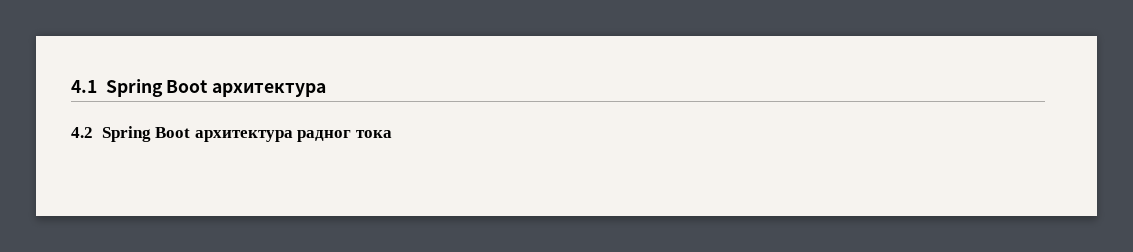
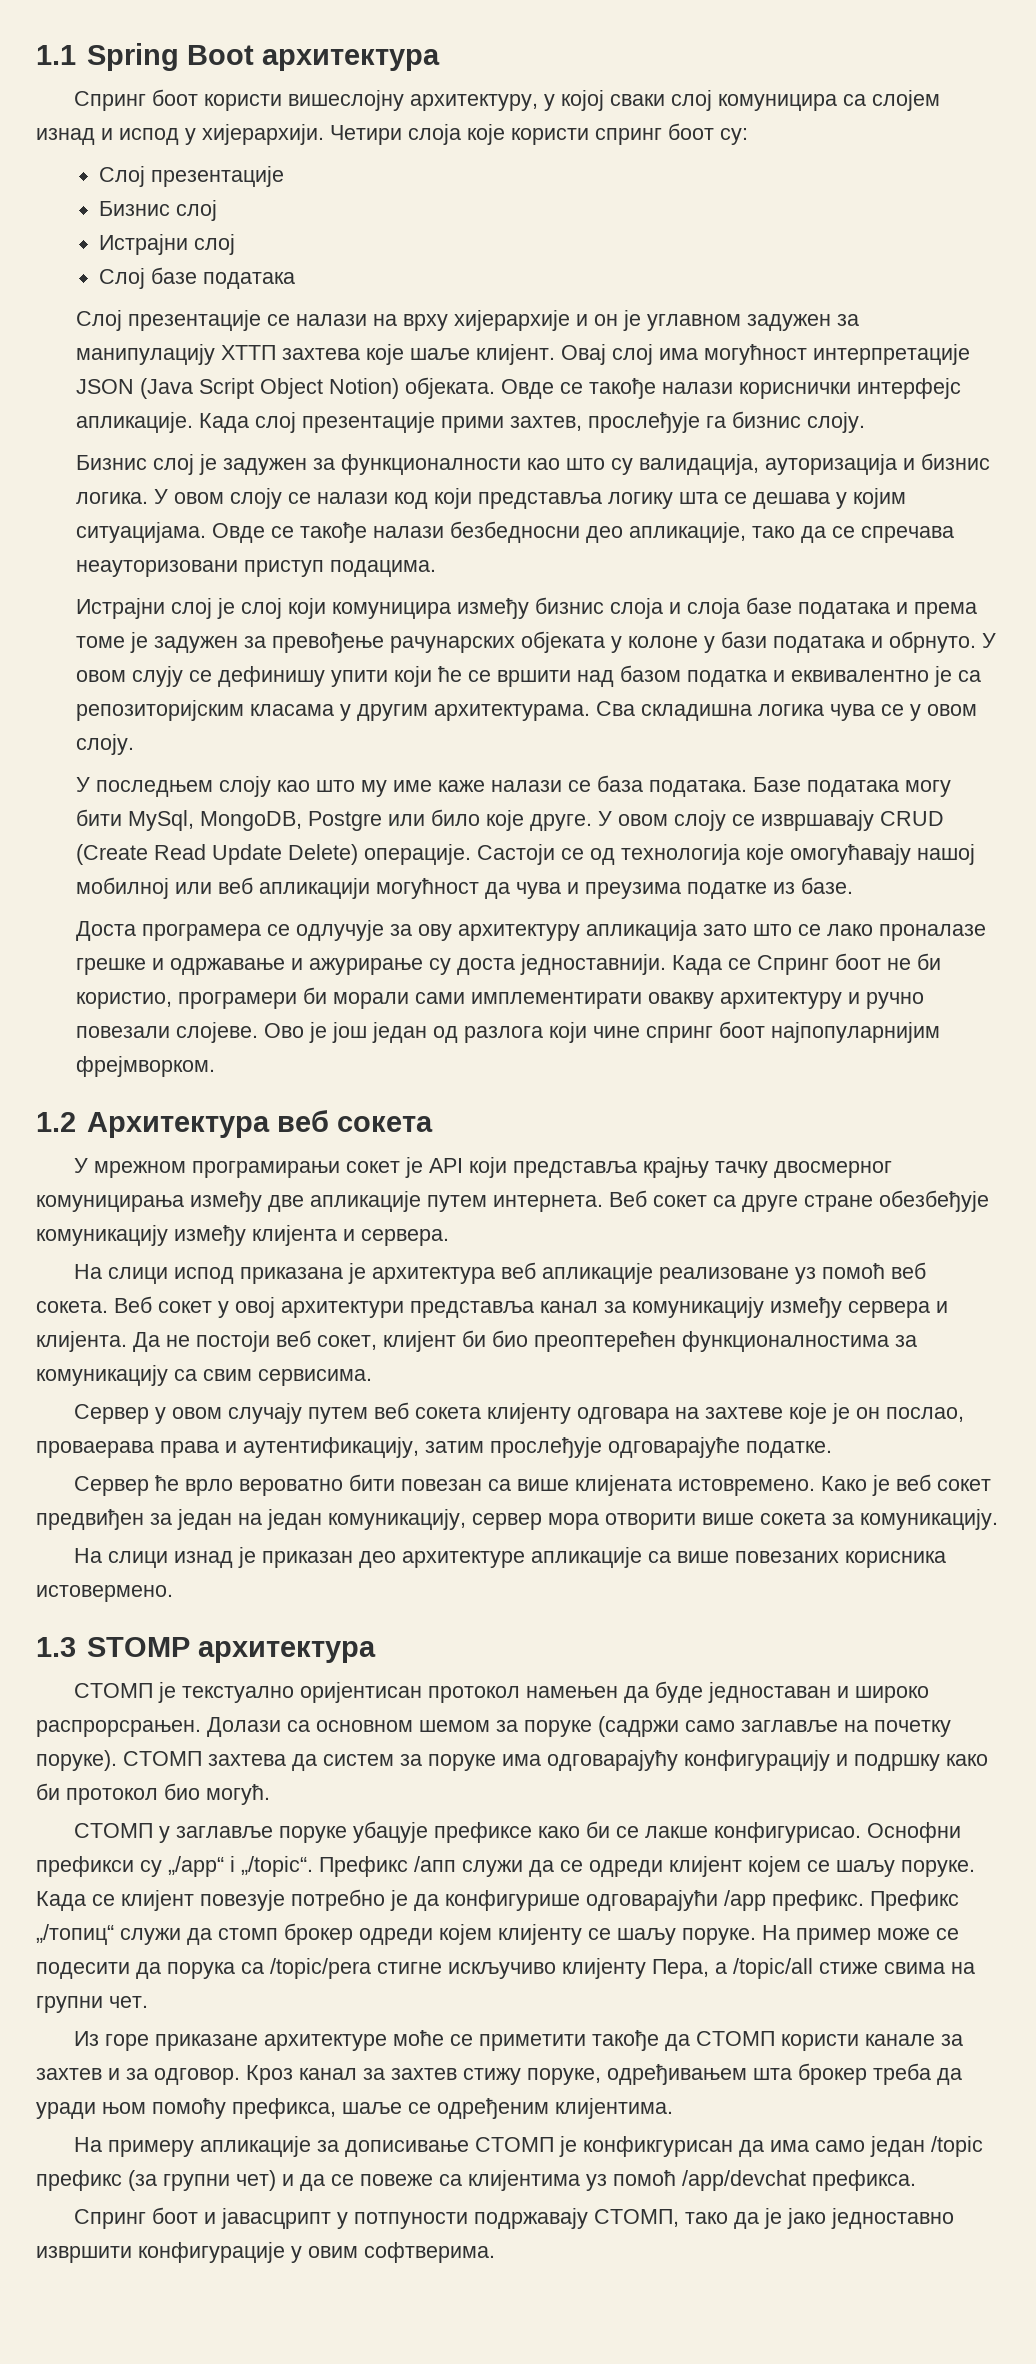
[71,80,97,93] 4.1 -> [36,45,76,65] 1.1
[71,126,392,142] 4.2 Spring Boot архитектура радног тока -> [74,89,941,111] [36,123,748,145] [99,166,285,187] [99,200,218,221] [99,234,236,255] [99,267,296,289] [75,310,859,331] [75,344,970,365] [75,377,961,399] [75,411,865,433] [75,453,990,475] [75,488,906,509] [75,521,954,543] [75,560,436,577] [75,597,977,619] [75,631,996,653] [75,665,981,687] [75,700,977,721] [75,734,134,755] [75,775,951,797] [75,809,944,831] [75,844,975,865] [75,877,853,899] [75,920,986,941] [75,953,941,975] [75,987,924,1009] [75,1021,940,1043] [75,1056,215,1077] [36,1110,433,1138] [74,1157,893,1178] [36,1190,989,1212] [36,1225,449,1246] [74,1262,927,1284] [36,1296,948,1318] [36,1330,917,1352] [36,1365,372,1386] [74,1402,965,1424] [36,1437,832,1458] [74,1474,992,1496] [36,1509,998,1530] [74,1547,947,1568] [36,1585,173,1602] [36,1637,376,1663] [74,1681,930,1703] [36,1716,951,1737] [36,1750,988,1771] [36,1783,270,1805] [74,1821,962,1843] [36,1856,975,1877] [36,1889,959,1911] [36,1923,959,1945] [36,1958,975,1979] [36,1996,148,2013] [74,2030,964,2051] [36,2063,962,2085] [36,2098,673,2119] [74,2136,984,2157] [36,2170,916,2191] [74,2207,955,2229] [36,2242,495,2263] Спринг боот користи вишеслојну архитектуру, у којој сваки слој комуницира са слојем изнад и испод у хијерархији. Четири слоја које користи спринг боот су: // Слој презентације // Бизнис слој // Истрајни слој // Слој базе података // Слој презентације се налази на врху хијерархије и он је углавном задужен за манипулацију ХТТП захтева које шаље клијент. Овај слој има могућност интерпретације JSON (Java Script Object Notion) објеката. Овде се такође налази кориснички интерфејс апликације. Када слој презентације прими захтев, прослеђује га бизнис слоју. // Бизнис слој је задужен за функционалности као што су валидација, ауторизација и бизнис логика. У овом слоју се налази код који представља логику шта се дешава у којим ситуацијама. Овде се такође налази безбедносни део апликације, тако да се спречава неауторизовани приступ подацима. // Истрајни слој је слој који комуницира између бизнис слоја и слоја базе података и према томе је задужен за превођење рачунарских објеката у колоне у бази података и обрнуто. У овом слују се дефинишу упити који ће се вршити над базом податка и еквивалентно је са репозиторијским класама у другим архитектурама. Сва складишна логика чува се у овом слоју. // У последњем слоју као што му име каже налази се база података. Базе података могу бити MySql, MongoDB, Postgre или било које друге. У овом слоју се извршавају CRUD (Create Read Update Delete) операције. Састоји се од технологија које омогућавају нашој мобилној или веб апликацији могућност да чува и преузима податке из базе. // Доста програмера се одлучује за ову архитектуру апликација зато што се лако проналазе грешке и одржавање и ажурирање су доста једноставнији. Када се Спринг боот не би користио, програмери би морали сами имплементирати овакву архитектуру и ручно повезали слојеве. Ово је још један од разлога који чине спринг боот најпопуларнијим фрејмворком. // 1.2 Архитектура веб сокета // У мрежном програмирањи сокет је API који представља крајњу тачку двосмерног комуницирања између две апликације путем интернета. Веб сокет са друге стране обезбеђује комуникацију између клијента и сервера. // На слици испод приказана је архитектура веб апликације реализоване уз помоћ веб сокета. Веб сокет у овој архитектури представља канал за комуникацију између сервера и клијента. Да не постоји веб сокет, клијент би био преоптерећен функционалностима за комуникацију са свим сервисима. // Сервер у овом случају путем веб сокета клијенту одговара на захтеве које је он послао, проваерава права и аутентификацију, затим прослеђује одговарајуће податке. // Сервер ће врло вероватно бити повезан са више клијената истовремено. Како је веб сокет предвиђен за један на један комуникацију, сервер мора отворити више сокета за комуникацију. // На слици изнад је приказан део архитектуре апликације са више повезаних корисника истовермено. // 1.3 STOMP архитектура // СТОМП је текстуално оријентисан протокол намењен да буде једноставан и широко распрорсрањен. Долази са основном шемом за поруке (садржи само заглавље на почетку поруке). СТОМП захтева да систем за поруке има одговарајућу конфигурацију и подршку како би протокол био могућ. // СТОМП у заглавље поруке убацује префиксе како би се лакше конфигурисао. Оснофни префикси су „/app“ i „/topic“. Префикс /апп служи да се одреди клијент којем се шаљу поруке. Када се клијент повезује потребно је да конфигурише одговарајући /app префикс. Префикс „/топиц“ служи да стомп брокер одреди којем клијенту се шаљу поруке. На пример може се подесити да порука са /topic/pera стигне искључиво клијенту Пера, а /topic/all стиже свима на групни чет. // Из горе приказане архитектуре моће се приметити такође да СТОМП користи канале за захтев и за одговор. Кроз канал за захтев стижу поруке, одређивањем шта брокер треба да уради њом помоћу префикса, шаље се одређеним клијентима. // На примеру апликације за дописивање СТОМП је конфикгурисан да има само један /topic префикс (за групни чет) и да се повеже са клијентима уз помоћ /app/devchat префикса. // Спринг боот и јавасцрипт у потпуности подржавају СТОМП, тако да је јако једноставно извршити конфигурације у овим софтверима.

